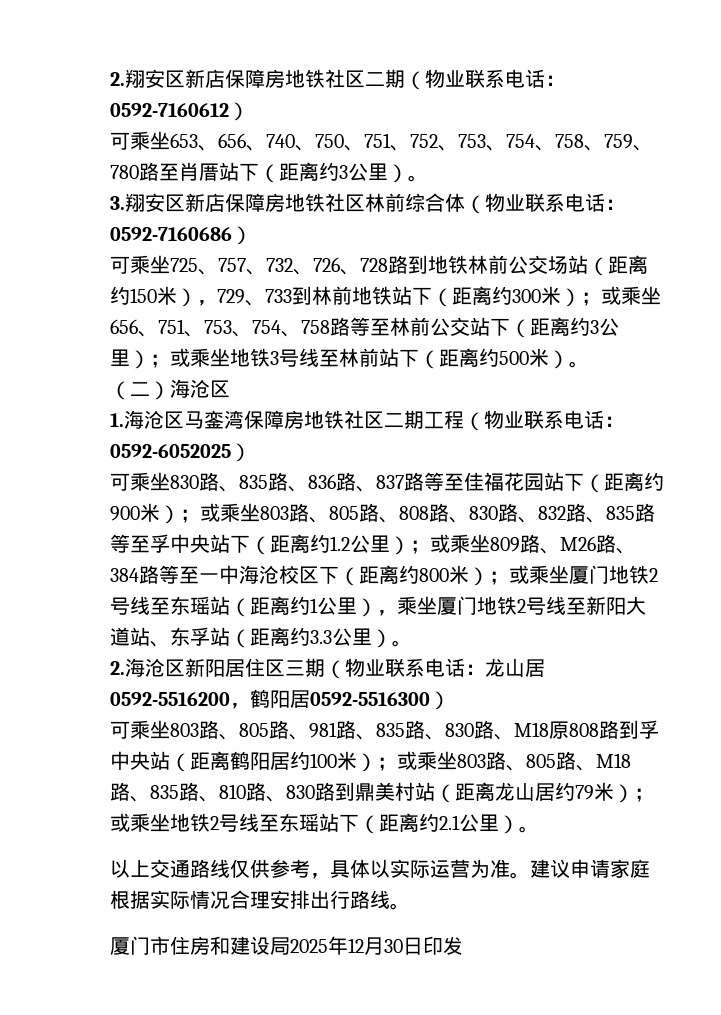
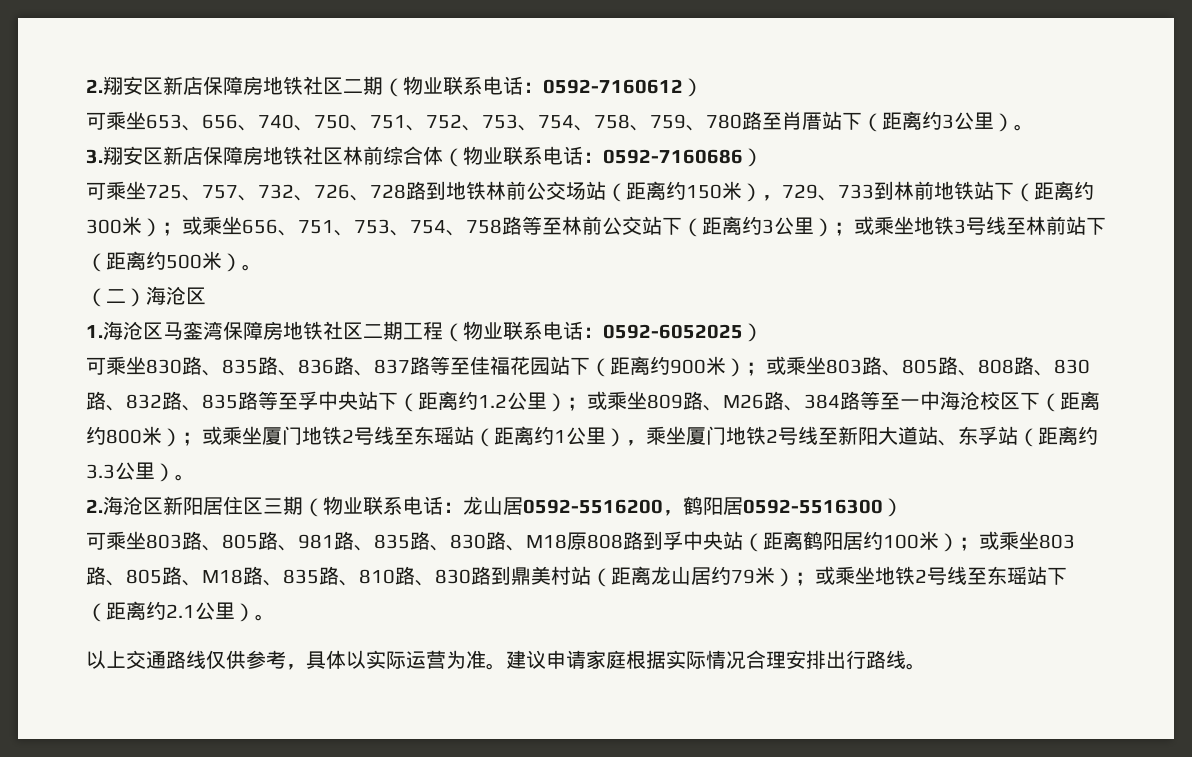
[110,936,463,955] // 厦门市住房和建设局2025年12月30日印发 -> (926, 666) none

